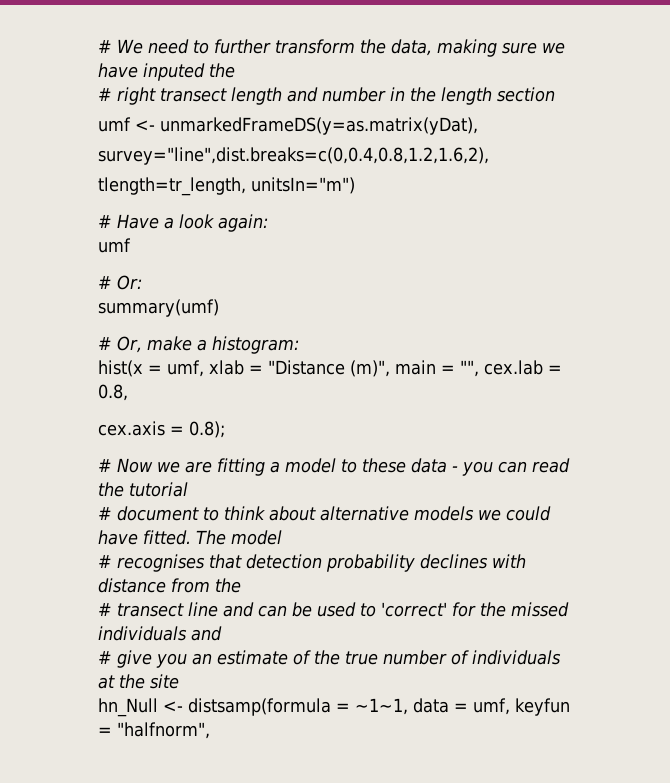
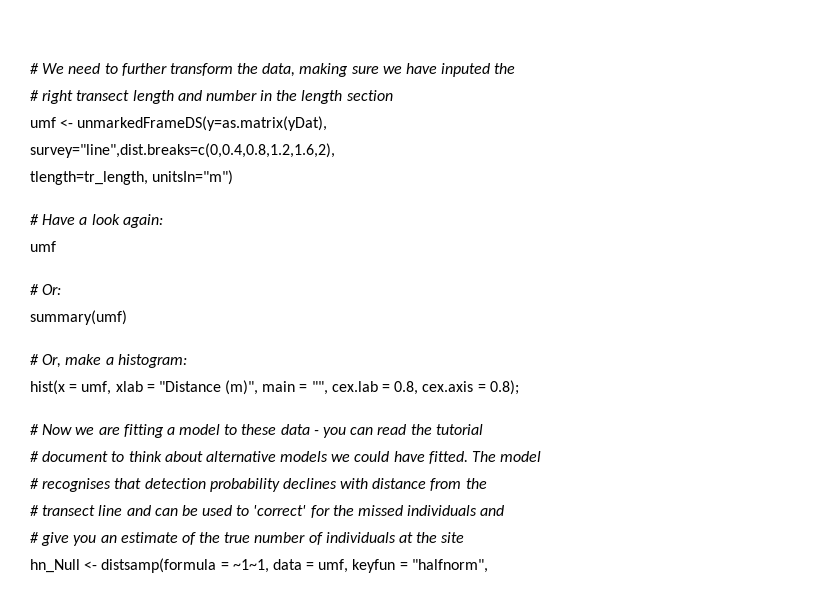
(128, 392) // -> (419, 388) none

